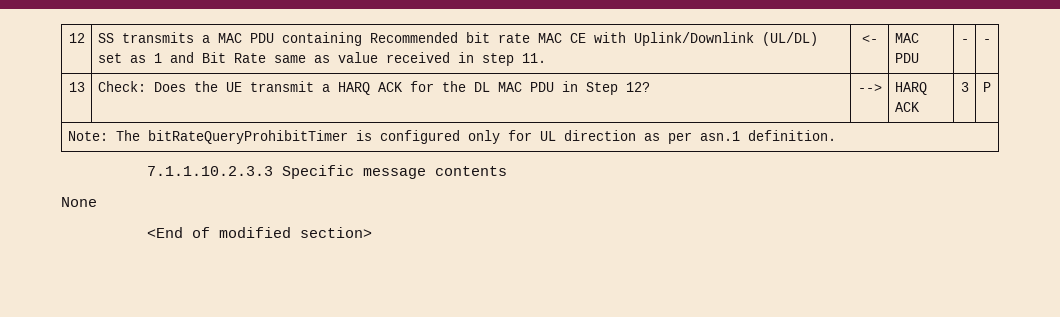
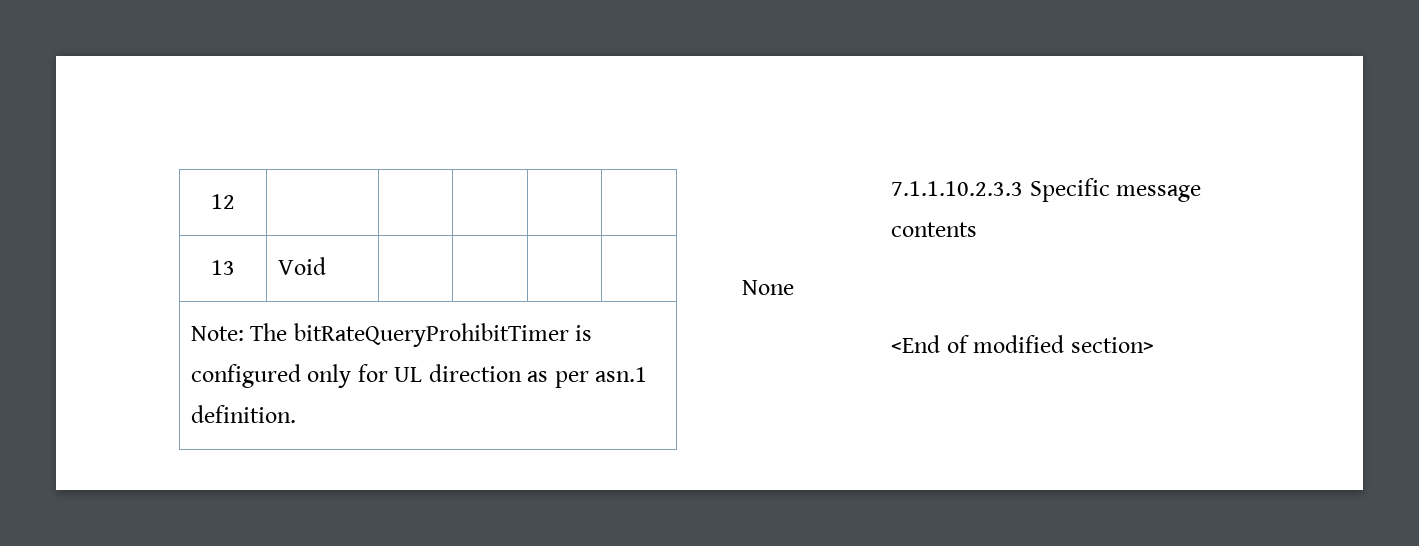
[97,32,818,46] [97,52,546,66] [861,35,878,43] [894,33,919,43] [894,53,919,63] [960,39,969,43] [983,39,991,43] [68,82,85,92] [97,81,650,95] [857,84,882,92] [894,82,927,95] [894,102,920,112] [960,82,969,92] [983,82,991,92] SS transmits a MAC PDU containing Recommended bit rate MAC CE with Uplink/Downlink (UL/DL) set as 1 and Bit Rate same as value received in step 11. | <- | MAC PDU | - | - // 13 | Check: Does the UE transmit a HARQ ACK for the DL MAC PDU in Step 12? | --> | HARQ ACK | 3 | P -> [211,260,235,275] [277,257,326,275] | | | | // 13 | Void | | | |

